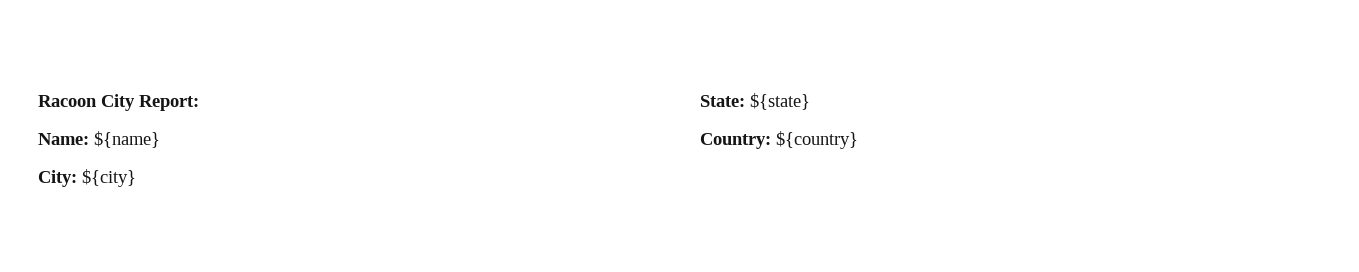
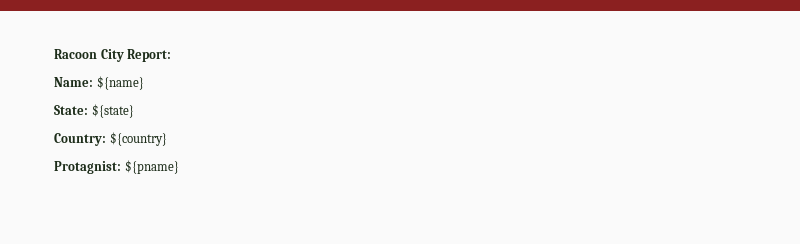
[38,169,136,187] // City: ${city} -> (144, 83) none
(858, 140) none -> [54,160,179,174] // Protagnist: ${pname}

